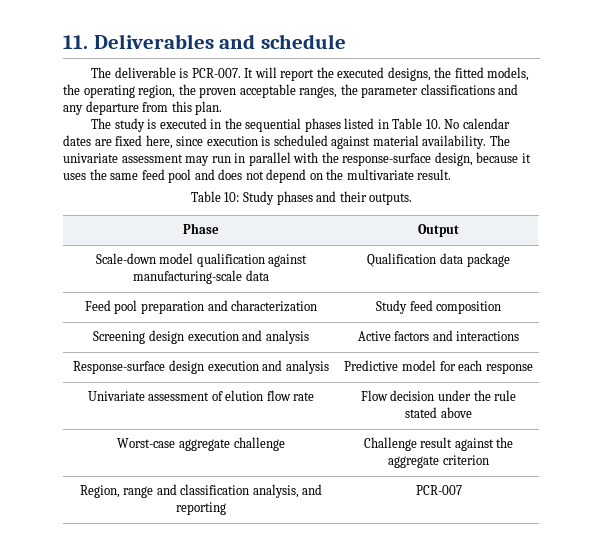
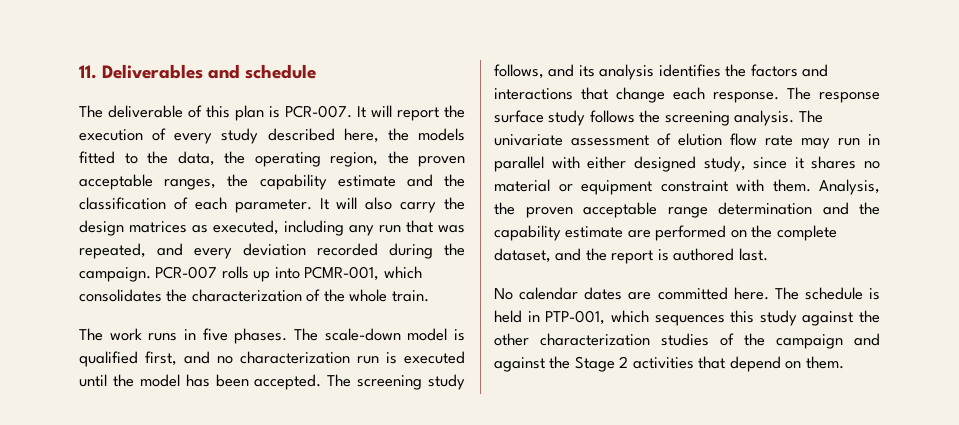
(176, 72) none -> [188,105,264,121] of this plan
[337,67,530,81] executed designs, the fitted models, -> [79,128,466,144] [79,151,215,166] execution of every study described here, the models fitted to the data,
[361,84,519,98] [63,101,223,115] [91,118,510,132] [63,135,510,149] [63,153,183,163] parameter classifications and any departure from this plan. // The study is executed in the sequential phases listed in Table 10. No calendar dates are fixed here, since execution is scheduled against material availability. The univariate assessment -> [259,174,465,190] [79,197,465,213] [79,220,465,236] [79,243,465,259] [79,266,422,282] [79,289,429,302] [79,328,465,344] [79,351,465,367] [79,374,465,390] [494,64,829,80] [494,87,880,103] [494,110,823,126] [494,133,793,146] capability estimate and the classification of each parameter. It will also carry the design matrices as executed, including any run that was repeated, and every deviation recorded during the campaign. PCR-007 rolls up into PCMR-001, which consolidates the characterization of the whole train. // The work runs in five phases. The scale-down model is qualified first, and no characterization run is executed until the model has been accepted. The screening study follows, and its analysis identifies the factors and interactions that change each response. The response surface study follows the screening analysis. The univariate assessment of elution flow rate
[321,152,531,166] [63,169,452,183] [190,191,413,205] [183,223,219,234] [418,224,460,237] [95,253,308,267] [133,270,269,284] [367,253,510,267] [84,300,318,314] [375,300,502,314] [93,330,309,344] [357,330,520,341] [73,360,329,374] [344,360,533,374] [87,390,315,401] [360,390,517,401] [405,407,472,418] [117,437,285,451] [363,437,514,451] [388,455,489,468] [79,484,323,498] [176,502,226,515] [415,485,462,495] the response-surface design, because it uses the same feed pool and does not depend on the multivariate result. // Table 10: Study phases and their outputs. // Phase | Output // Scale-down model qualification against manufacturing-scale data | Qualification data package // Feed pool preparation and characterization | Study feed composition // Screening design execution and analysis | Active factors and interactions // Response-surface design execution and analysis | Predictive model for each response // Univariate assessment of elution flow rate | Flow decision under the rule stated above // Worst-case aggregate challenge | Challenge result against the aggregate criterion // Region, range and classification analysis, and reporting | PCR-007 -> [587,156,880,172] [494,179,880,195] [494,202,880,218] [494,225,837,241] [494,248,768,264] [494,287,880,300] [494,310,880,326] [494,333,880,349] [494,356,844,372] either designed study, since it shares no material or equipment constraint with them. Analysis, the proven acceptable range determination and the capability estimate are performed on the complete dataset, and the report is authored last. // No calendar dates are committed here. The schedule is held in PTP-001, which sequences this study against the other characterization studies of the campaign and against the Stage 2 activities that depend on them.

